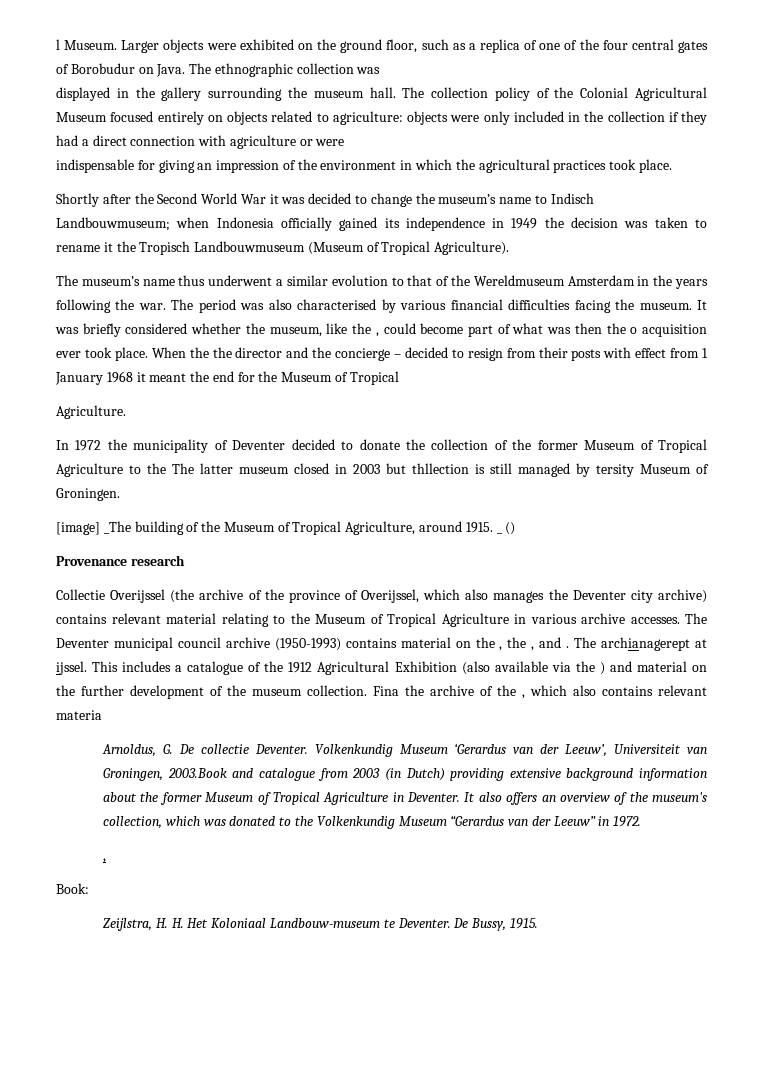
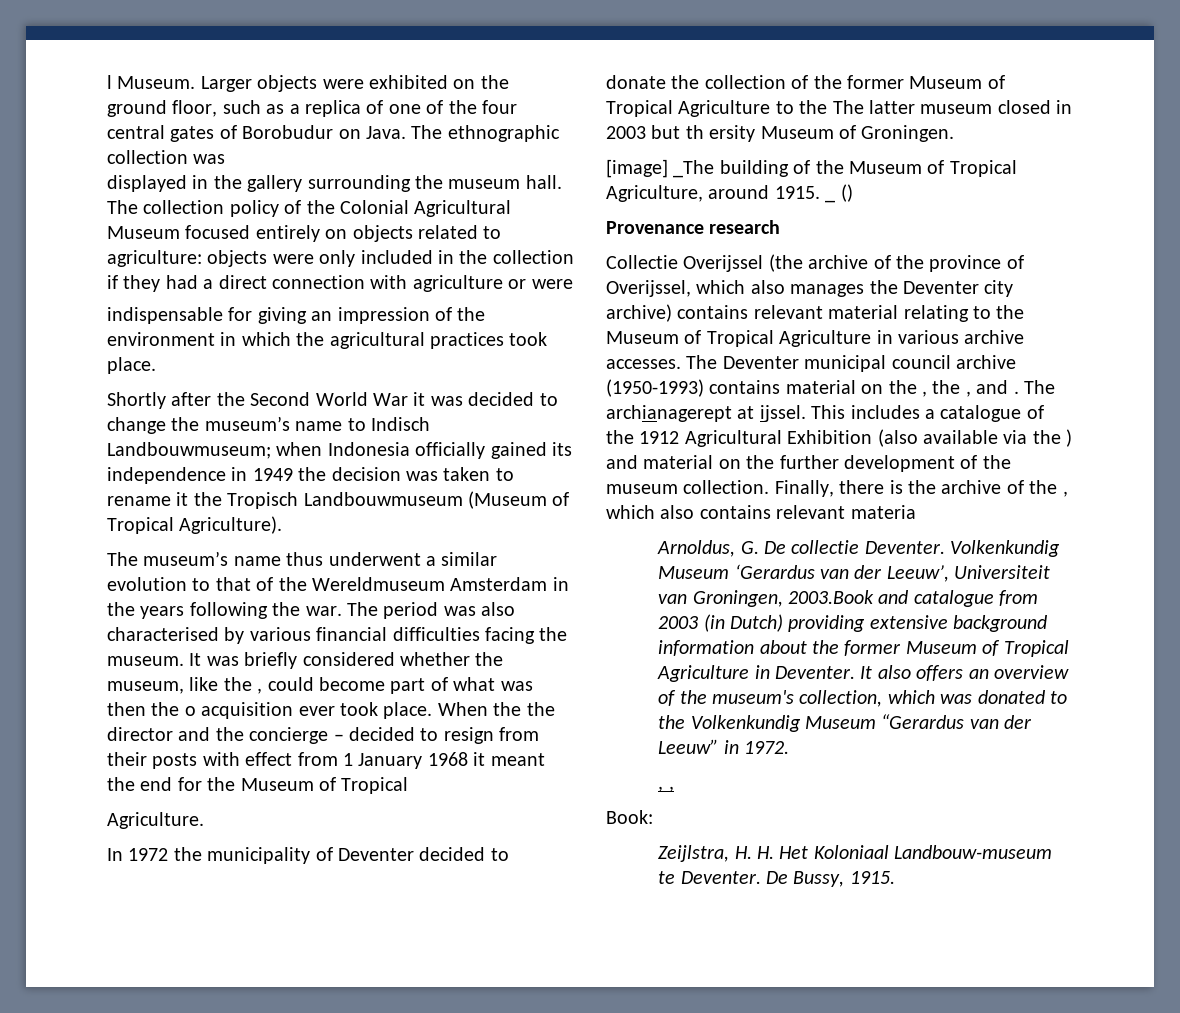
[412,463,634,477] thllection is still managed by tersity -> [685,125,756,142] th ersity
[373,686,399,696] Fina -> [774,480,903,497] Finally, there is
(107, 860) none -> [668,786,674,792] ,

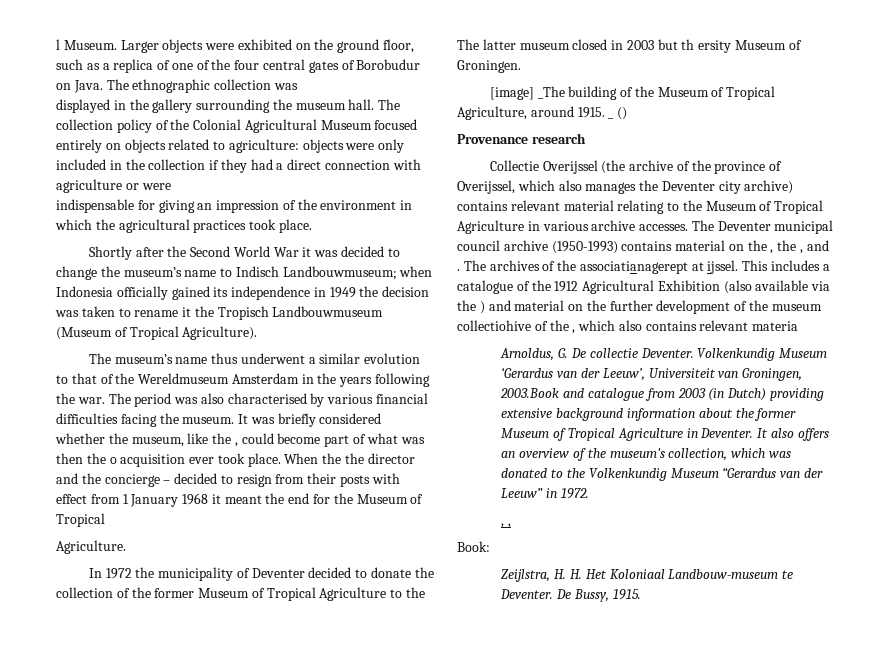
[606,405,732,422] archianagerept -> [489,260,688,274] archives of the associatianagerept
[683,480,1002,497] collection. Finally, there is the archive -> [457,320,531,331] collectiohive

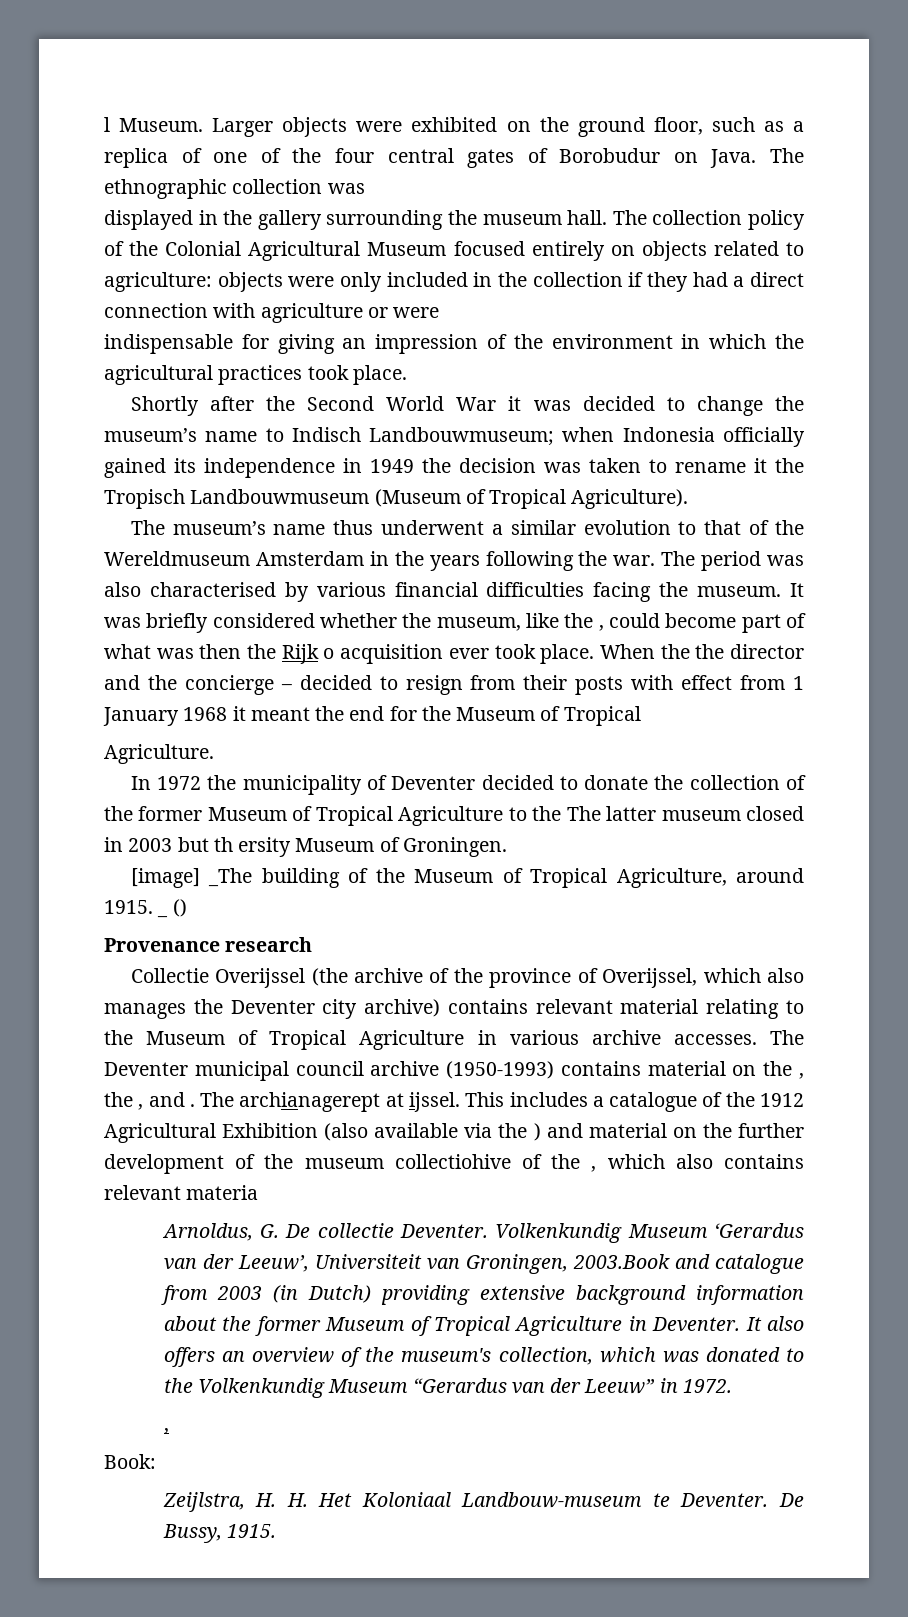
(106, 458) none -> [281,644,319,664] Rijk
[489,260,688,274] archives of the associatianagerept -> [239,1092,381,1112] archianagerept
[508,523,512,528] , -> (169, 1431) none

